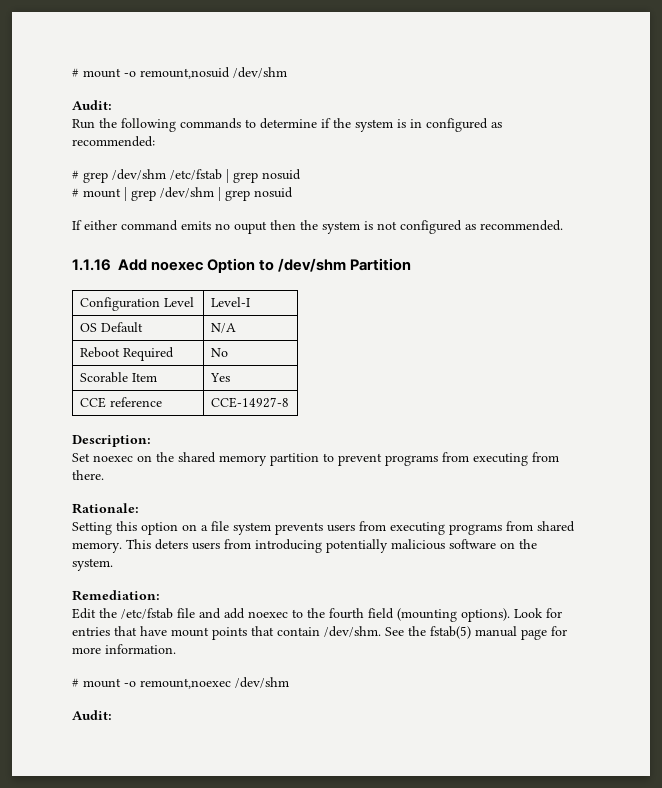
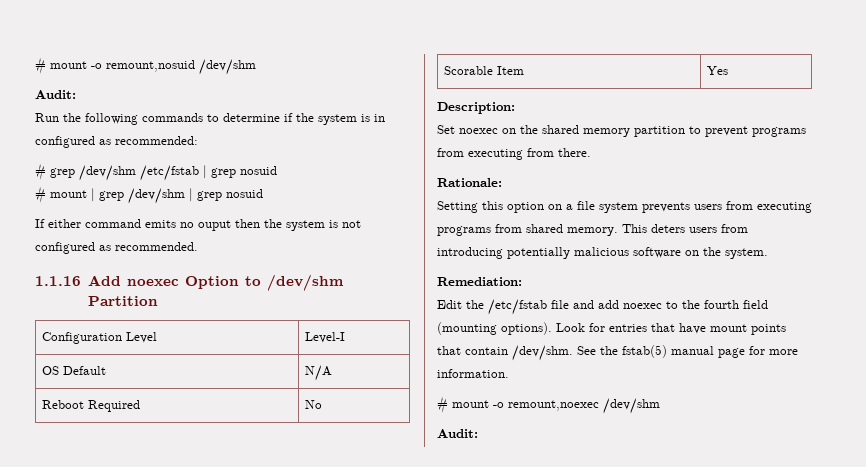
[79,397,162,408] [210,397,289,408] // CCE reference | CCE-14927-8 -> (729, 70) none

